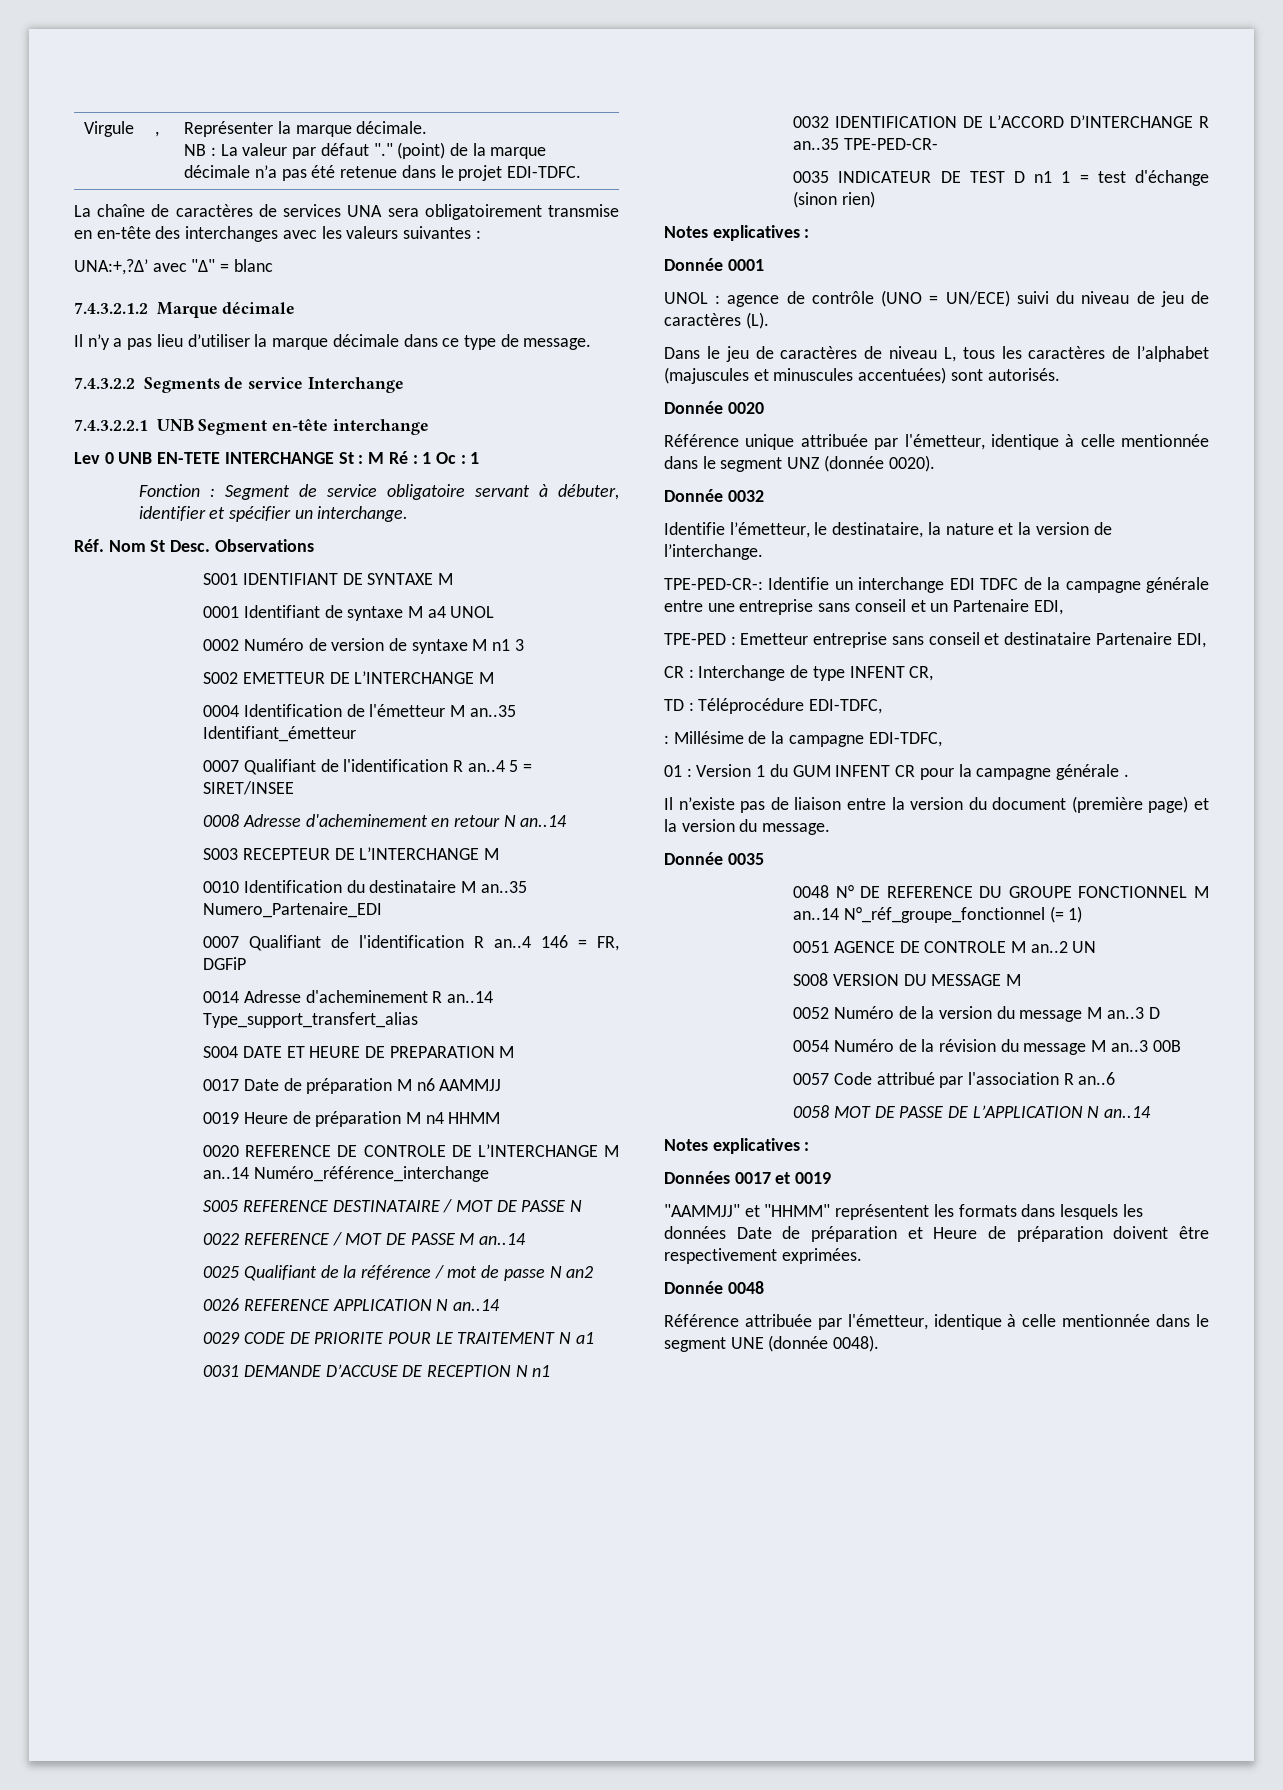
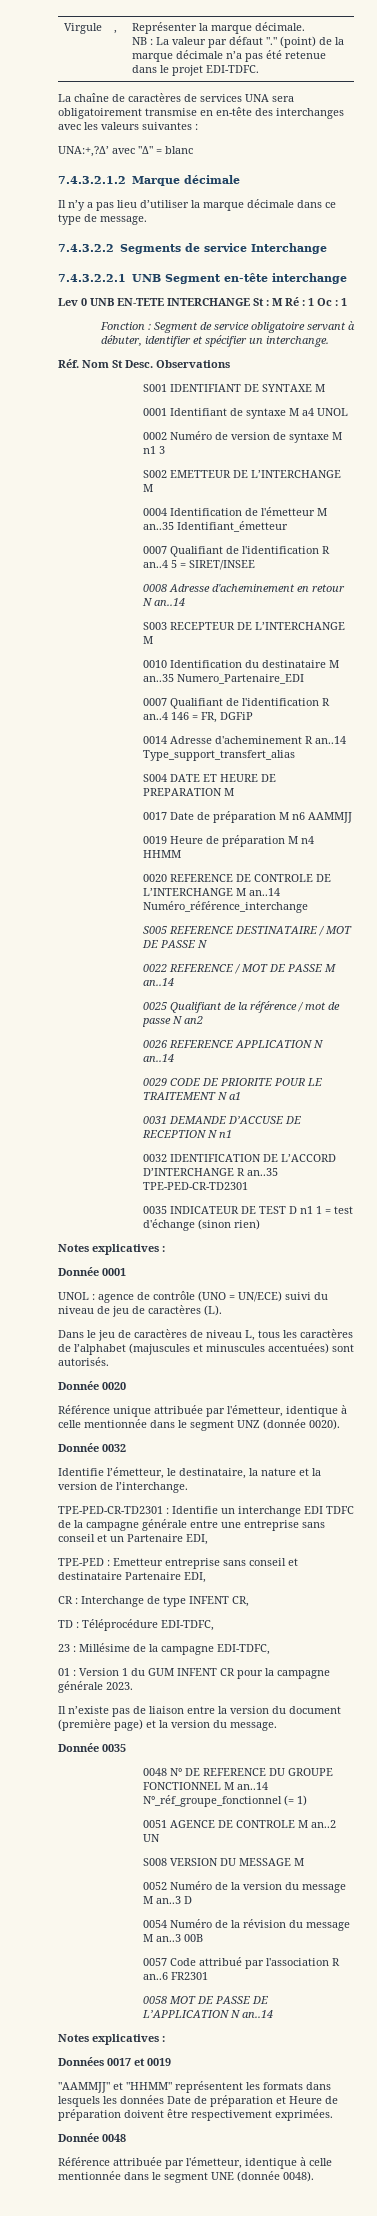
[843,138,938,150] TPE-PED-CR- -> [143,1182,249,1190] TPE-PED-CR-TD2301
[664,578,763,590] TPE-PED-CR-: -> [58,1506,169,1514] TPE-PED-CR-TD2301 :
(883, 706) none -> [58,1644,70,1652] 23
[1123,774,1129,777] . -> [106,1682,133,1690] 2023.
(1116, 1078) none -> [171,1972,209,1980] FR2301

